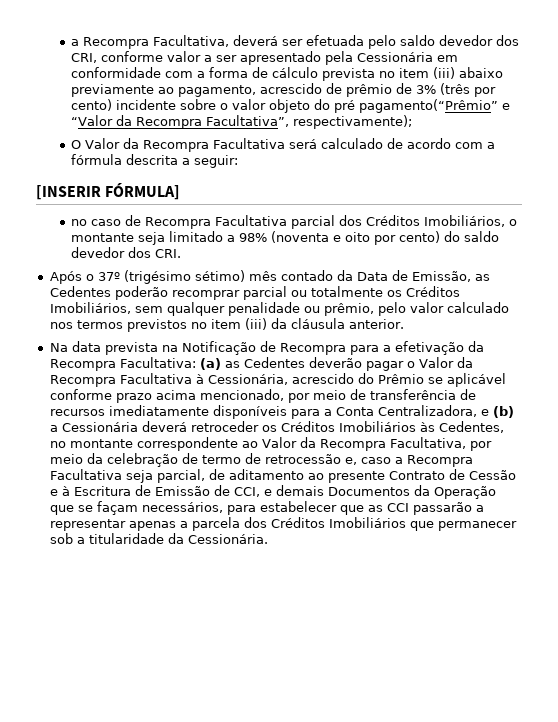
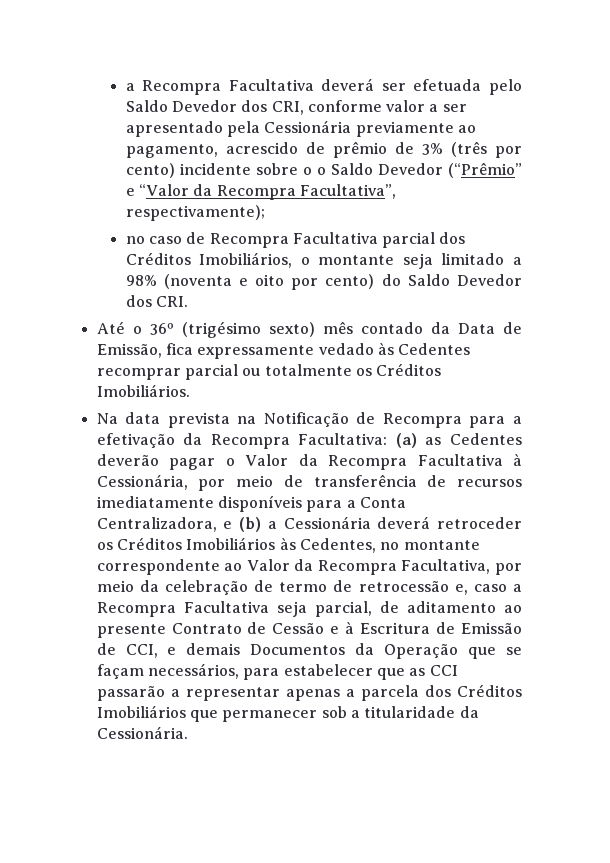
[70,35,229,49] a Recompra Facultativa, -> [125,79,314,95] a Recompra Facultativa
[399,35,493,46] saldo devedor -> [125,100,237,112] Saldo Devedor
[436,55,458,62] [70,67,503,81] em conformidade com a forma de cálculo prevista no item (iii) abaixo -> (352, 126) none
[231,99,498,113] valor objeto do pré pagamento(“Prêmio” -> [316,162,522,178] o Saldo Devedor (“Prêmio”
[70,138,495,152] [70,154,238,168] [36,183,181,200] // O Valor da Recompra Facultativa será calculado de acordo com a fórmula descrita a seguir: // [INSERIR FÓRMULA] -> (265, 213) none
[463,231,499,242] [70,247,125,258] saldo devedor -> [407,274,522,286] Saldo Devedor
[49,270,245,284] Após o 37º (trigésimo sétimo) -> [96,321,315,338] Até o 36º (trigésimo sexto)
[474,274,490,281] [49,286,168,300] as Cedentes poderão -> [165,342,471,359] fica expressamente vedado às Cedentes
[49,302,509,316] [49,318,404,332] Imobiliários, sem qualquer penalidade ou prêmio, pelo valor calculado nos termos previstos no item (iii) da cláusula anterior. -> [96,384,190,397] Imobiliários.
[291,373,506,387] [49,389,284,403] acrescido do Prêmio se aplicável conforme prazo acima mencionado, -> (188, 482) none

